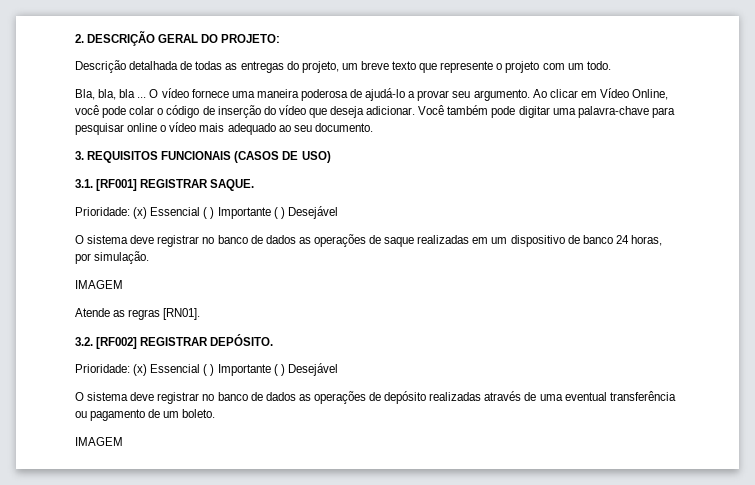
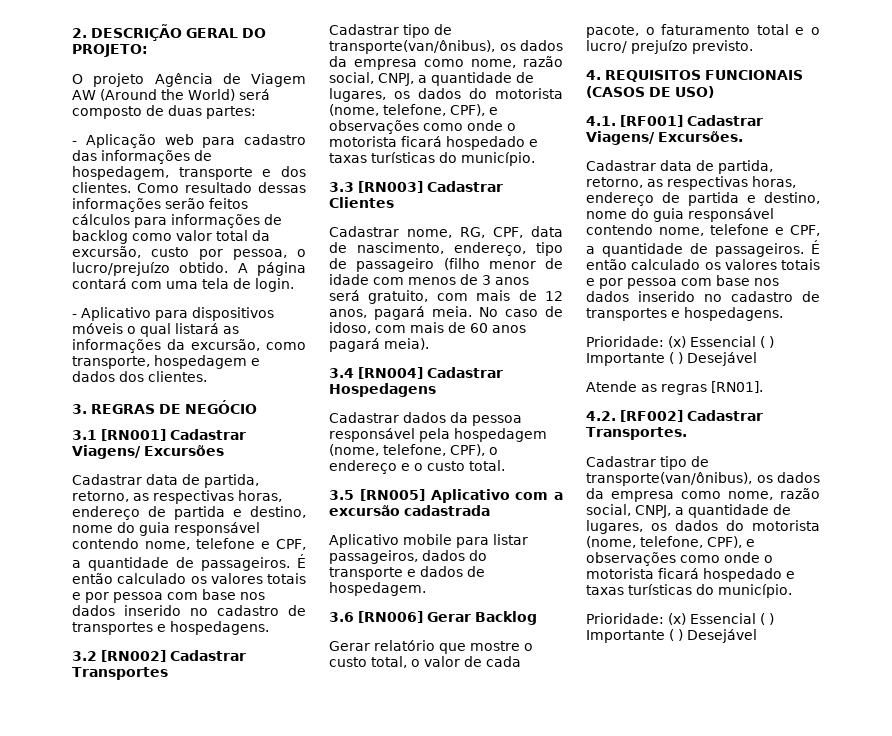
[75,60,611,73] [75,88,669,101] [75,105,675,118] [75,122,373,135] [75,151,84,160] Descrição detalhada de todas as entregas do projeto, um breve texto que represente o projeto com um todo. // Bla, bla, bla ... O vídeo fornece uma maneira poderosa de ajudá-lo a provar seu argumento. Ao clicar em Vídeo Online, você pode colar o código de inserção do vídeo que deseja adicionar. Você também pode digitar uma palavra-chave para pesquisar online o vídeo mais adequado ao seu documento. // 3. -> [72,73,306,87] [72,89,270,101] [72,105,256,119] [72,134,306,148] [72,150,212,164] [72,166,306,180] [72,182,306,193] [72,198,248,212] [72,214,282,228] [72,230,270,244] [72,246,306,260] [72,262,306,276] [72,278,294,292] [72,307,274,321] [72,323,239,337] [72,339,306,353] [72,355,260,369] [72,371,207,382] [72,400,257,414] [72,429,246,441] [72,445,224,459] [72,474,259,488] [72,490,282,504] [72,506,306,520] [72,522,260,536] [72,538,306,550] [72,554,306,571] [72,573,306,584] [72,589,265,603] [72,605,306,616] [72,621,269,635] [72,650,246,662] [72,667,168,680] [329,24,452,38] [329,40,563,54] [329,56,563,70] [329,72,534,86] [329,88,563,102] [329,104,498,116] [329,120,516,134] [329,136,538,150] [329,152,535,166] [329,181,503,193] [329,197,394,208] [329,226,563,238] [329,242,563,256] [329,258,563,272] [329,274,529,285] [329,290,563,304] [329,306,563,320] [329,322,526,334] [329,338,429,352] [329,367,503,379] [329,383,436,397] [329,412,522,426] [329,428,547,442] [329,444,498,456] [329,460,505,474] [329,489,563,503] [329,505,490,516] [329,534,528,548] [329,550,487,564] [329,566,485,580] [329,582,426,596] [329,611,537,625] [329,640,533,654] [329,656,521,668] [586,24,820,38] [586,40,753,54] [586,70,601,80] O projeto Agência de Viagem AW (Around the World) será composto de duas partes: // - Aplicação web para cadastro das informações de hospedagem, transporte e dos clientes. Como resultado dessas informações serão feitos cálculos para informações de backlog como valor total da excursão, custo por pessoa, o lucro/prejuízo obtido. A página contará com uma tela de login. // - Aplicativo para dispositivos móveis o qual listará as informações da excursão, como transporte, hospedagem e dados dos clientes. // 3. REGRAS DE NEGÓCIO // 3.1 [RN001] Cadastrar Viagens/ Excursões // Cadastrar data de partida, retorno, as respectivas horas, endereço de partida e destino, nome do guia responsável contendo nome, telefone e CPF, a quantidade de passageiros. É então calculado os valores totais e por pessoa com base nos dados inserido no cadastro de transportes e hospedagens. // 3.2 [RN002] Cadastrar Transportes // Cadastrar tipo de transporte(van/ônibus), os dados da empresa como nome, razão social, CNPJ, a quantidade de lugares, os dados do motorista (nome, telefone, CPF), e observações como onde o motorista ficará hospedado e taxas turísticas do município. // 3.3 [RN003] Cadastrar Clientes // Cadastrar nome, RG, CPF, data de nascimento, endereço, tipo de passageiro (filho menor de idade com menos de 3 anos será gratuito, com mais de 12 anos, pagará meia. No caso de idoso, com mais de 60 anos pagará meia). // 3.4 [RN004] Cadastrar Hospedagens // Cadastrar dados da pessoa responsável pela hospedagem (nome, telefone, CPF), o endereço e o custo total. // 3.5 [RN005] Aplicativo com a excursão cadastrada // Aplicativo mobile para listar passageiros, dados do transporte e dados de hospedagem. // 3.6 [RN006] Gerar Backlog // Gerar relatório que mostre o custo total, o valor de cada pacote, o faturamento total e o lucro/ prejuízo previsto. // 4.
[75,179,255,191] [75,206,338,219] [75,234,662,247] [75,251,150,264] [75,280,123,289] [75,308,201,320] [75,334,274,349] [75,363,338,376] [75,391,676,404] [75,409,216,421] [75,437,123,446] 3.1. [RF001] REGISTRAR SAQUE. // Prioridade: (x) Essencial ( ) Importante ( ) Desejável // O sistema deve registrar no banco de dados as operações de saque realizadas em um dispositivo de banco 24 horas, por simulação. // IMAGEM // Atende as regras [RN01]. // 3.2. [RF002] REGISTRAR DEPÓSITO. // Prioridade: (x) Essencial ( ) Importante ( ) Desejável // O sistema deve registrar no banco de dados as operações de depósito realizadas através de uma eventual transferência ou pagamento de um boleto. // IMAGEM -> [586,115,763,127] [586,131,743,145] [586,160,773,174] [586,176,796,190] [586,192,820,206] [586,208,774,222] [586,224,820,236] [586,240,820,257] [586,259,820,270] [586,275,779,289] [586,291,820,302] [586,307,783,321] [586,336,774,348] [586,352,757,366] [586,381,763,395] [586,410,763,422] [586,427,687,440] [586,456,709,470] [586,472,820,486] [586,488,820,502] [586,504,791,518] [586,520,820,534] [586,536,755,548] [586,552,773,566] [586,568,795,582] [586,584,792,598] [586,613,774,625] [586,629,757,643] 4.1. [RF001] Cadastrar Viagens/ Excursões. // Cadastrar data de partida, retorno, as respectivas horas, endereço de partida e destino, nome do guia responsável contendo nome, telefone e CPF, a quantidade de passageiros. É então calculado os valores totais e por pessoa com base nos dados inserido no cadastro de transportes e hospedagens. // Prioridade: (x) Essencial ( ) Importante ( ) Desejável // Atende as regras [RN01]. // 4.2. [RF002] Cadastrar Transportes. // Cadastrar tipo de transporte(van/ônibus), os dados da empresa como nome, razão social, CNPJ, a quantidade de lugares, os dados do motorista (nome, telefone, CPF), e observações como onde o motorista ficará hospedado e taxas turísticas do município. // Prioridade: (x) Essencial ( ) Importante ( ) Desejável

